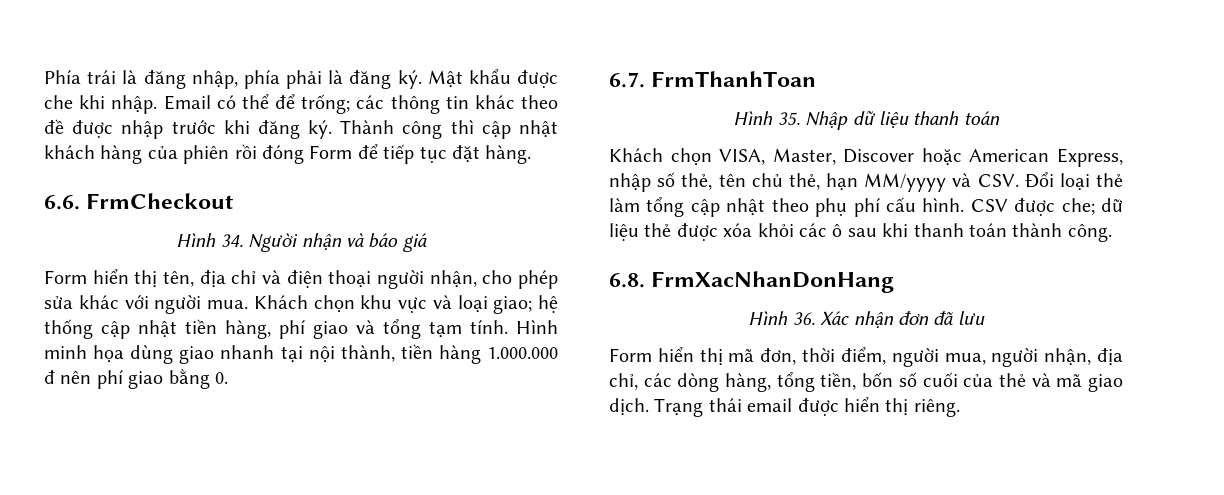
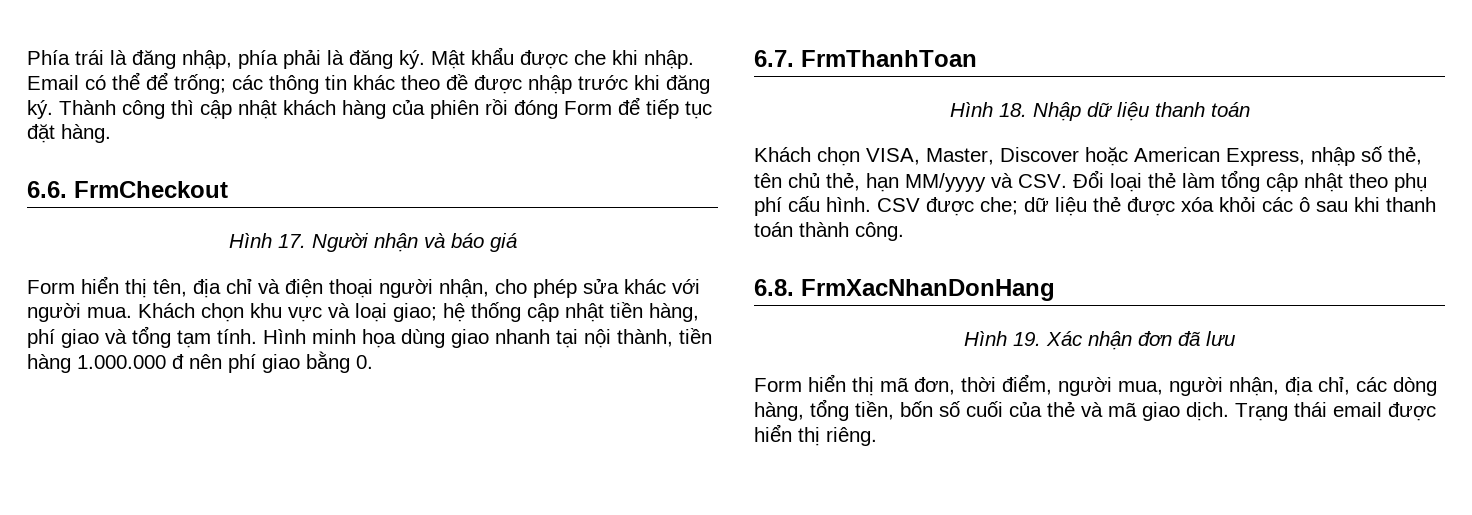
[220,234,243,247] 34. -> [277,234,306,248] 17.
[777,112,800,126] 35. -> [998,103,1027,117] 18.
[792,312,815,325] 36. -> [1013,332,1041,346] 19.

